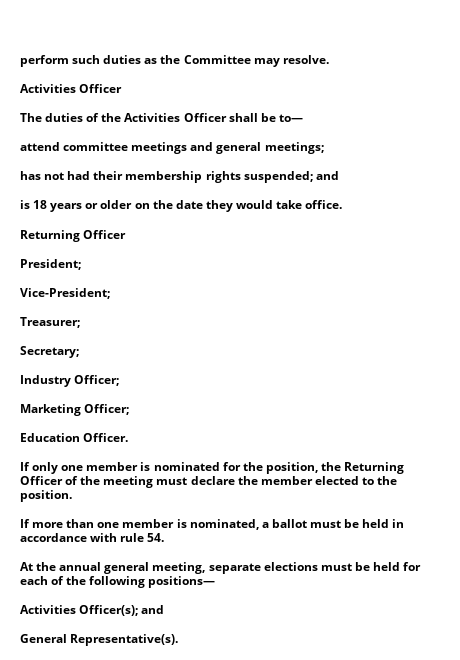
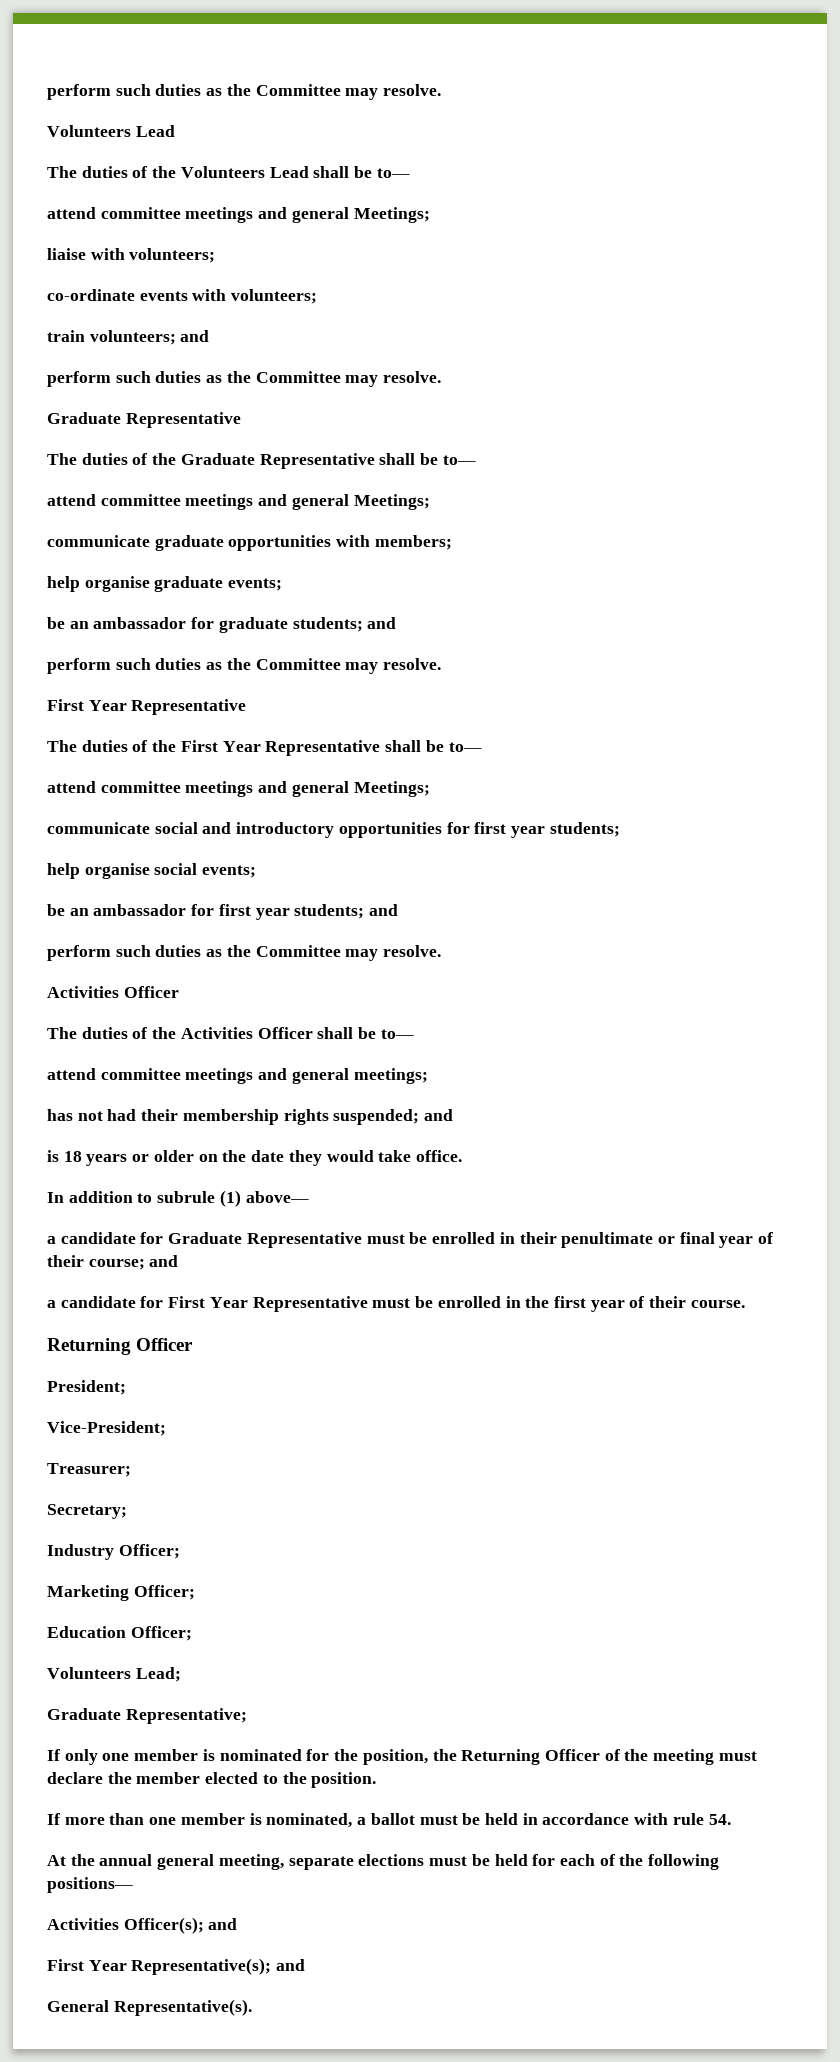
[20,55,329,67] perform such duties as the Committee may resolve. -> [47,84,442,100] [47,125,175,137] [47,166,410,178] [47,207,430,223] [47,248,216,263] [47,289,318,304] [47,330,210,345] [47,371,442,387] [47,412,241,428] [47,453,476,469] [47,494,430,510] [47,535,452,551] [47,576,283,592] [47,617,397,633] [47,658,442,674] [47,699,247,715] [47,740,482,756] [47,781,430,797] [47,822,620,838] [47,863,257,879] [47,904,399,920] [47,945,442,961] perform such duties as the Committee may resolve. // Volunteers Lead // The duties of the Volunteers Lead shall be to— // attend committee meetings and general Meetings; // liaise with volunteers; // co-ordinate events with volunteers; // train volunteers; and // perform such duties as the Committee may resolve. // Graduate Representative // The duties of the Graduate Representative shall be to— // attend committee meetings and general Meetings; // communicate graduate opportunities with members; // help organise graduate events; // be an ambassador for graduate students; and // perform such duties as the Committee may resolve. // First Year Representative // The duties of the First Year Representative shall be to— // attend committee meetings and general Meetings; // communicate social and introductory opportunities for first year students; // help organise social events; // be an ambassador for first year students; and // perform such duties as the Committee may resolve.
(343, 204) none -> [47,1190,309,1207] [47,1232,774,1248] [47,1255,179,1270] [47,1296,745,1312] // In addition to subrule (1) above— // a candidate for Graduate Representative must be enrolled in their penultimate or final year of their course; and // a candidate for First Year Representative must be enrolled in the first year of their course.
[83,433,129,442] Officer. -> [130,1626,192,1641] [47,1667,181,1682] [47,1708,247,1724] Officer; // Volunteers Lead; // Graduate Representative;
(165, 609) none -> [47,1958,306,1975] // First Year Representative(s); and

